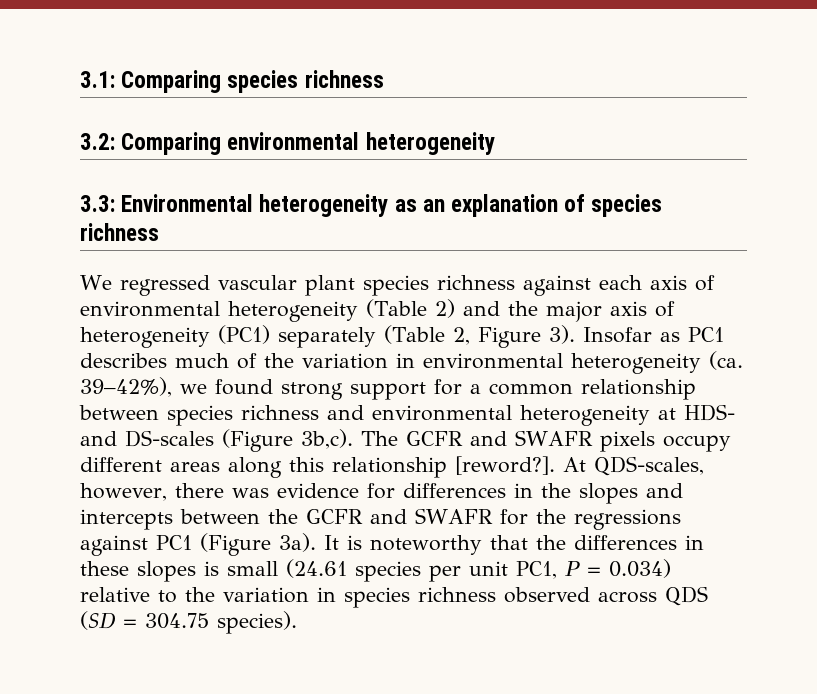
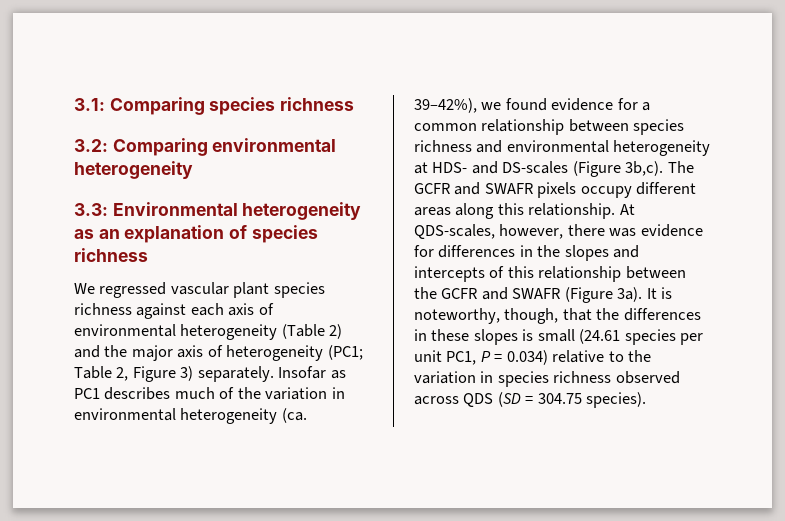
[218,325,575,348] (PC1) separately (Table 2, Figure 3). -> [327,345,363,360] [74,366,274,382] (PC1; Table 2, Figure 3) separately.
[281,382,426,400] strong support -> [551,98,614,111] evidence
[332,456,555,478] relationship [reword?]. -> [528,203,616,219] relationship.
(173, 519) none -> [489,266,622,282] of this relationship
[499,509,681,530] [80,535,192,556] for the regressions against PC1 -> (561, 293) none
[370,535,482,555] noteworthy -> [414,308,559,324] noteworthy, though,

